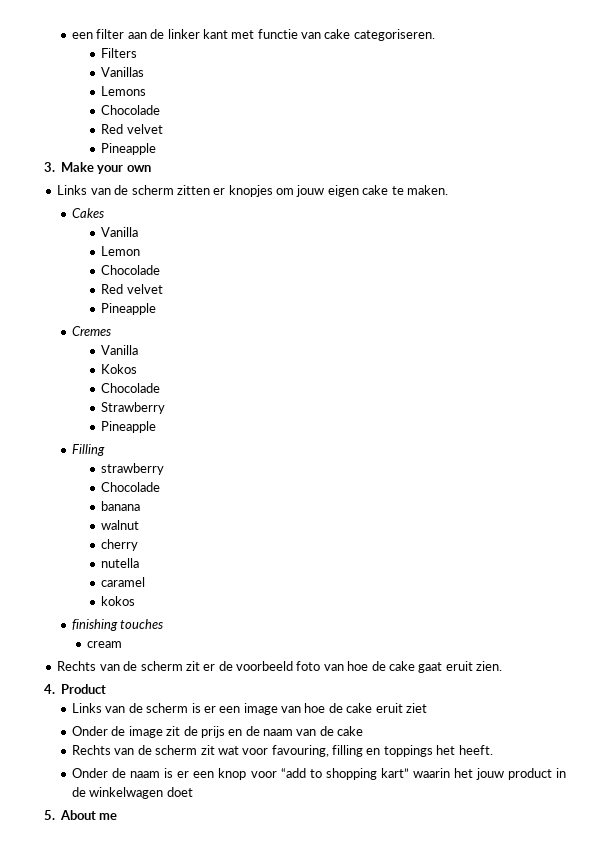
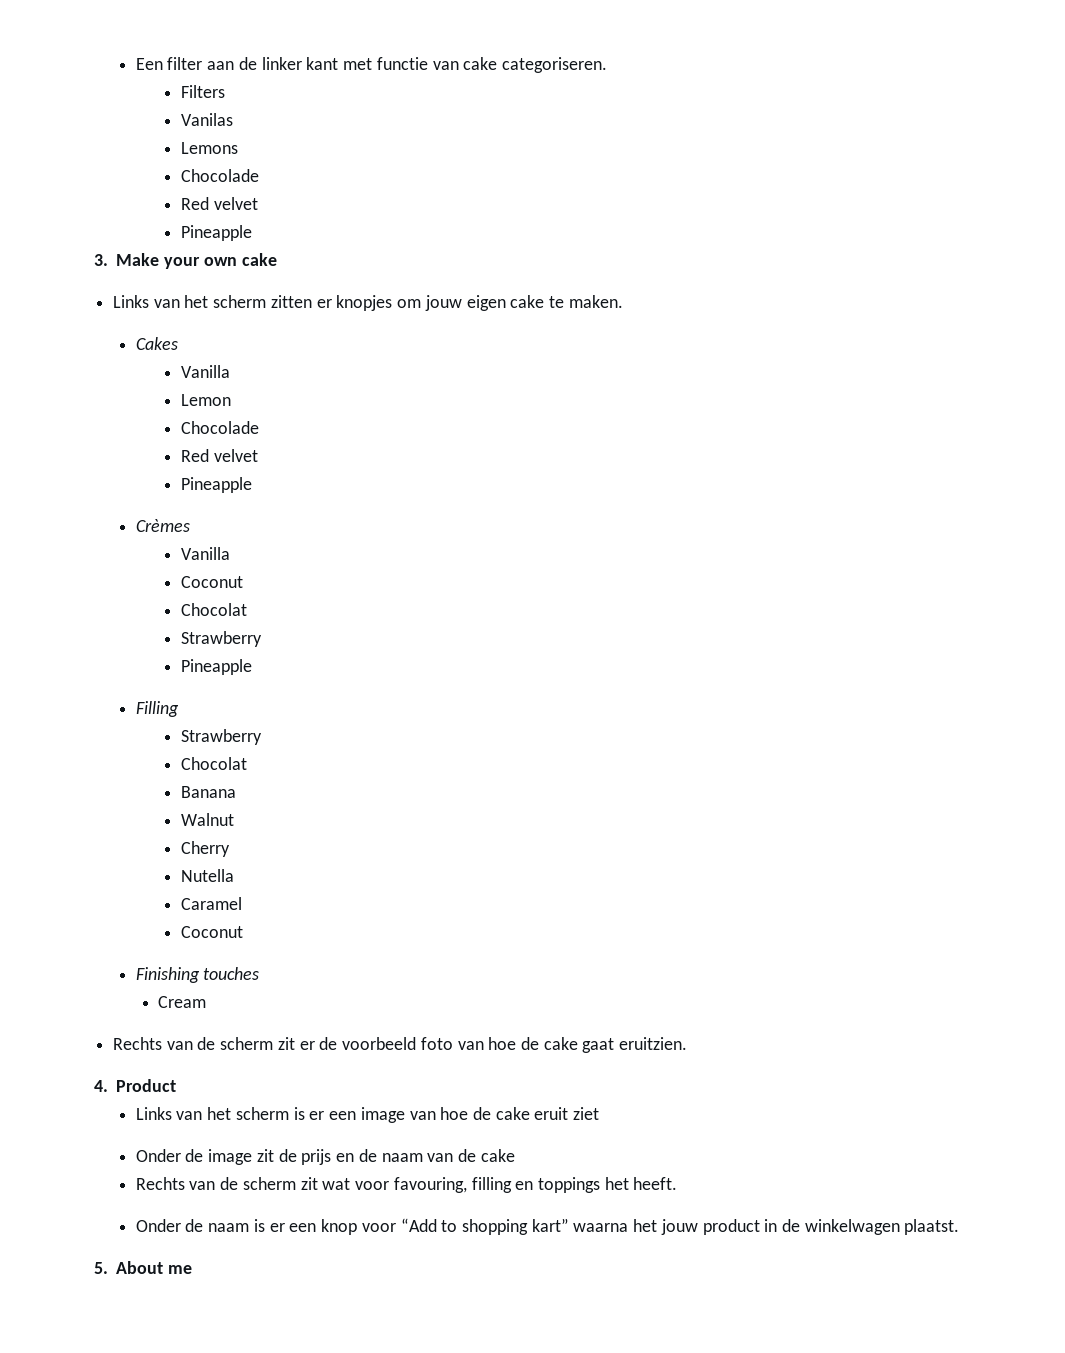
[72,32,94,39] een -> [135,58,163,70] Een
[101,67,145,77] Vanillas -> [181,113,234,126] Vanilas
[57,185,129,195] // Links van de -> [241,253,277,266] [112,295,209,308] cake // Links van het
[72,326,112,336] [101,345,139,355] [101,364,138,374] [101,383,161,393] Cremes // Vanilla // Kokos // Chocolade -> [135,519,190,532] [181,547,231,560] [181,576,244,588] [181,603,248,616] Crèmes // Vanilla // Coconut // Chocolat
[101,463,165,475] [101,482,161,492] [101,501,141,511] [101,520,140,530] [101,539,139,551] [101,558,140,568] [101,577,146,587] [101,596,136,606] [72,619,119,631] strawberry // Chocolade // banana // walnut // cherry // nutella // caramel // kokos // finishing -> [181,729,263,745] [181,757,248,770] [181,786,237,798] [181,813,235,826] [181,841,231,857] [181,869,235,882] [181,897,243,910] [181,926,244,938] [135,967,200,983] Strawberry // Chocolat // Banana // Walnut // Cherry // Nutella // Caramel // Coconut // Finishing
[86,641,122,648] cream -> [158,996,207,1008] Cream
[445,661,503,671] eruit zien. -> [619,1037,688,1050] eruitzien.
[128,703,143,713] de -> [207,1107,232,1120] het
[280,768,306,778] “add -> [400,1218,437,1232] “Add
[412,768,450,778] waarin -> [573,1223,629,1232] waarna
[166,787,193,797] doet -> [904,1219,960,1235] plaatst.

